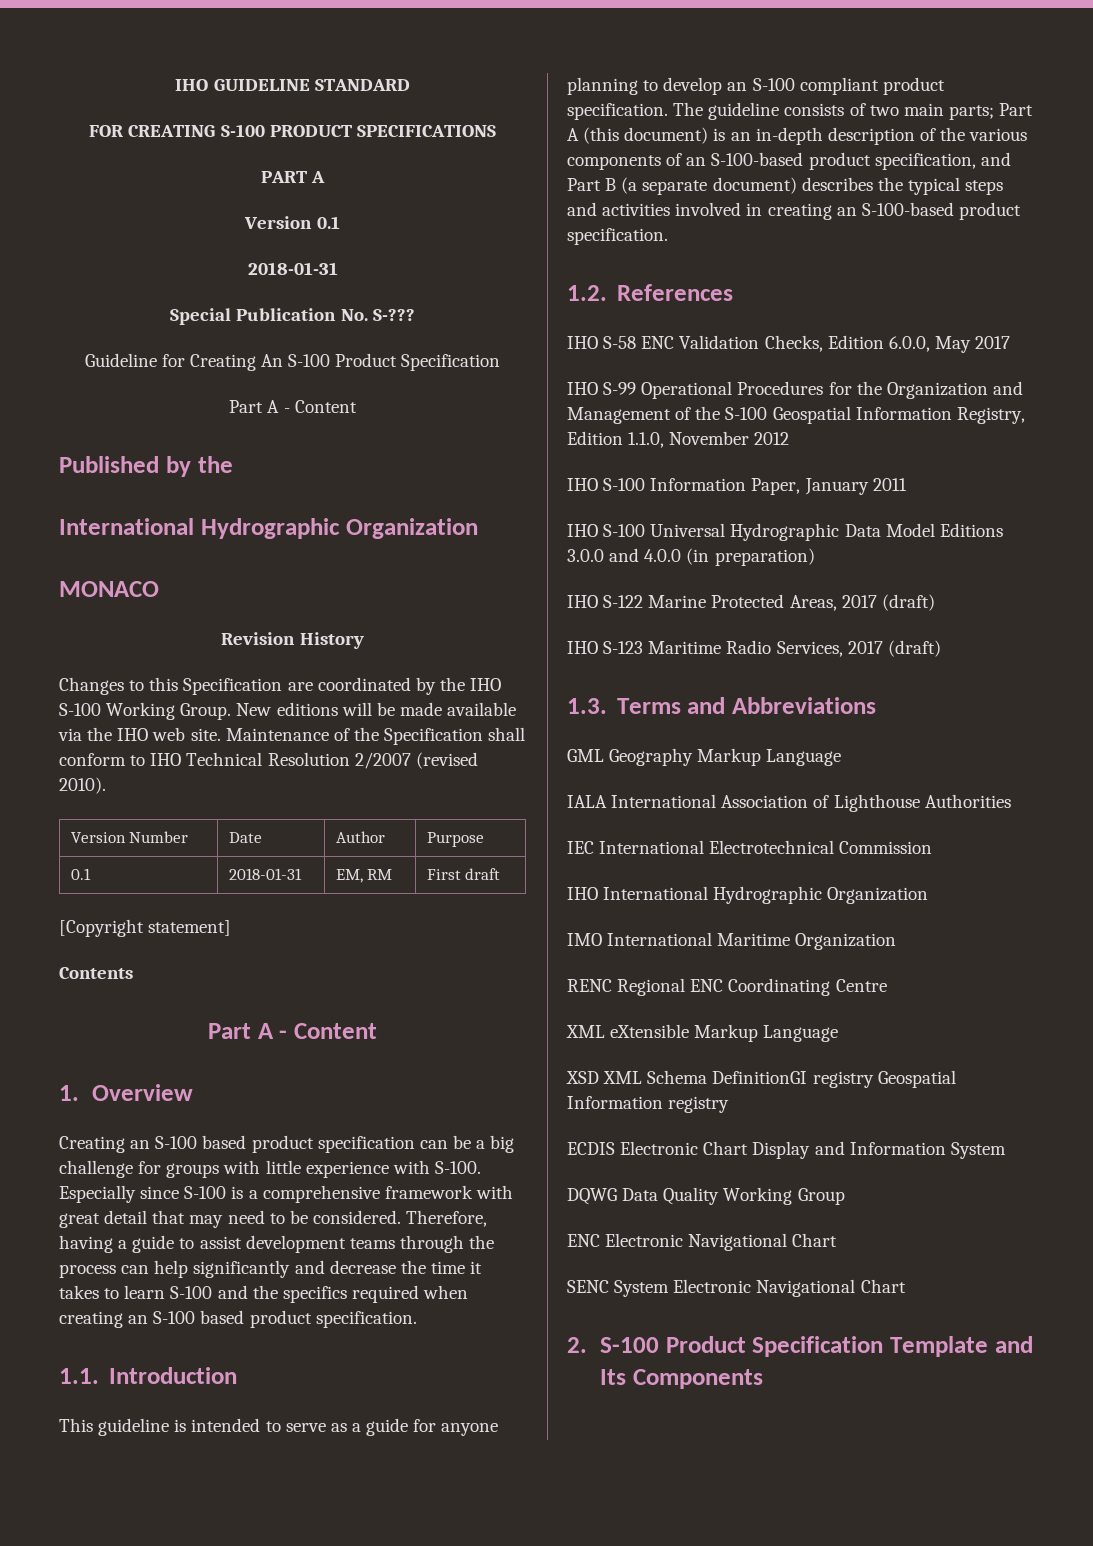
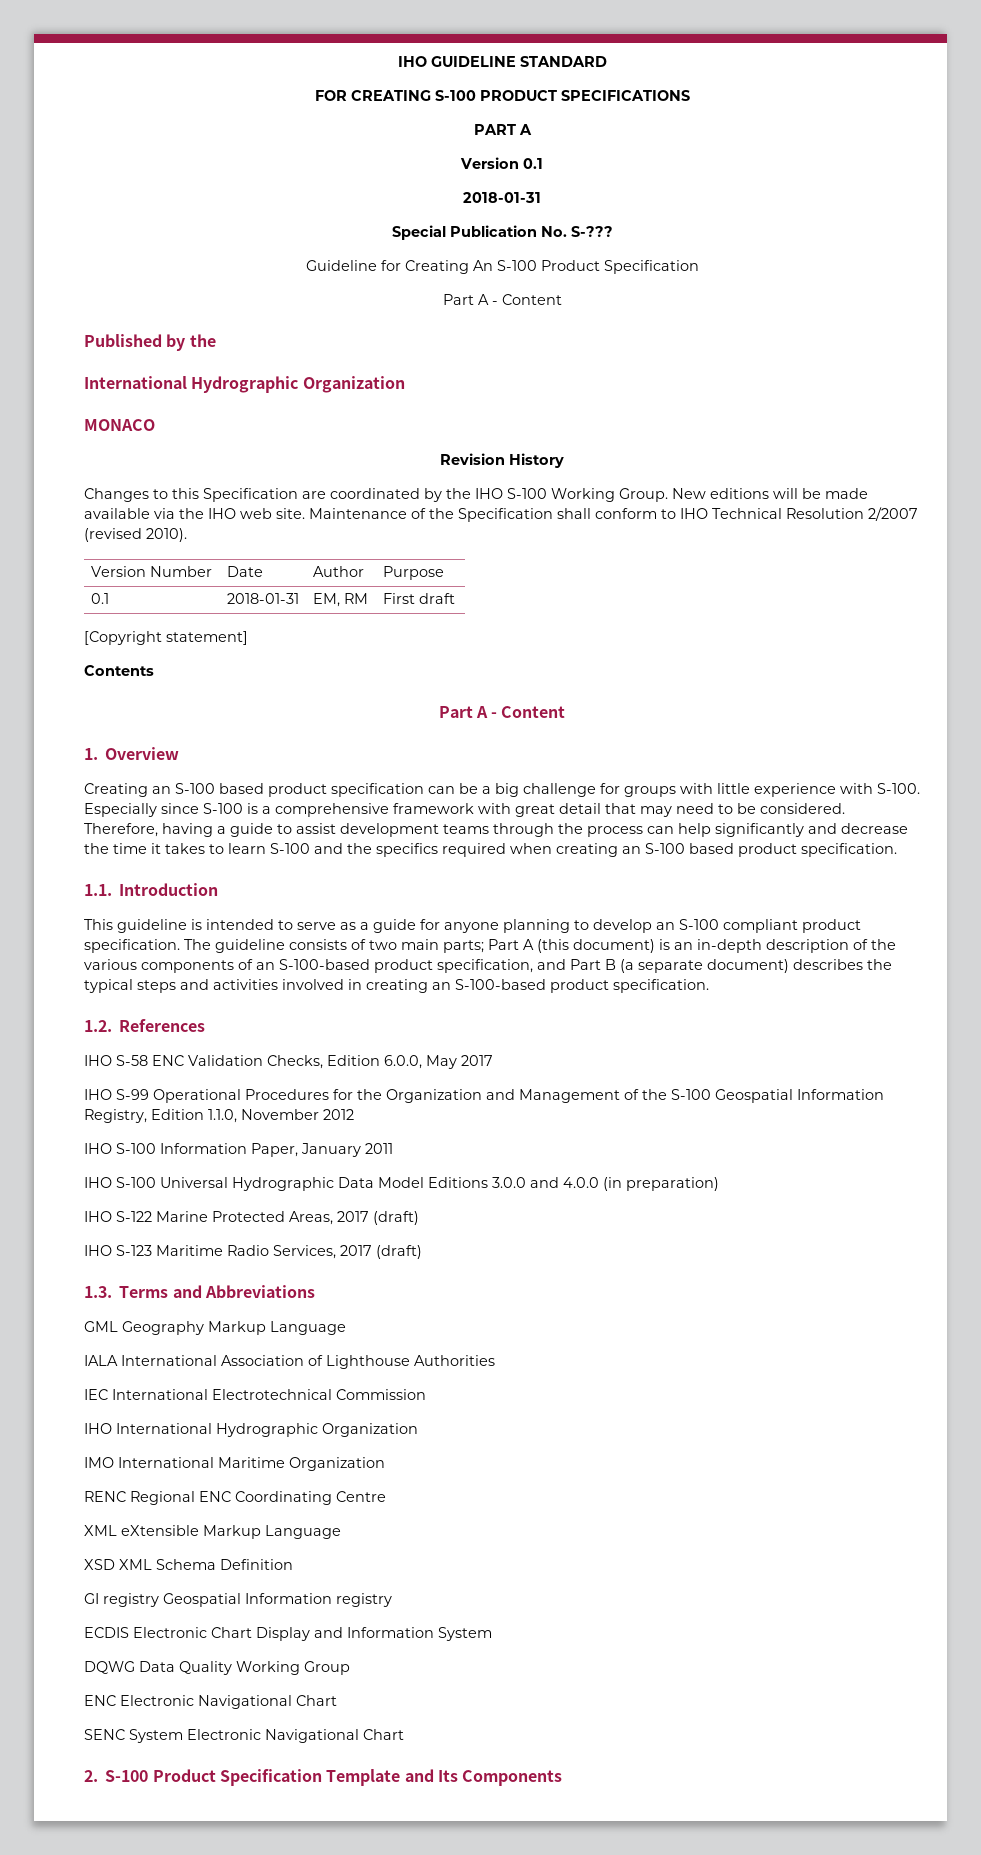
[712,1071,808,1084] DefinitionGI -> [220,1559,293,1570] [84,1593,99,1604] Definition // GI

